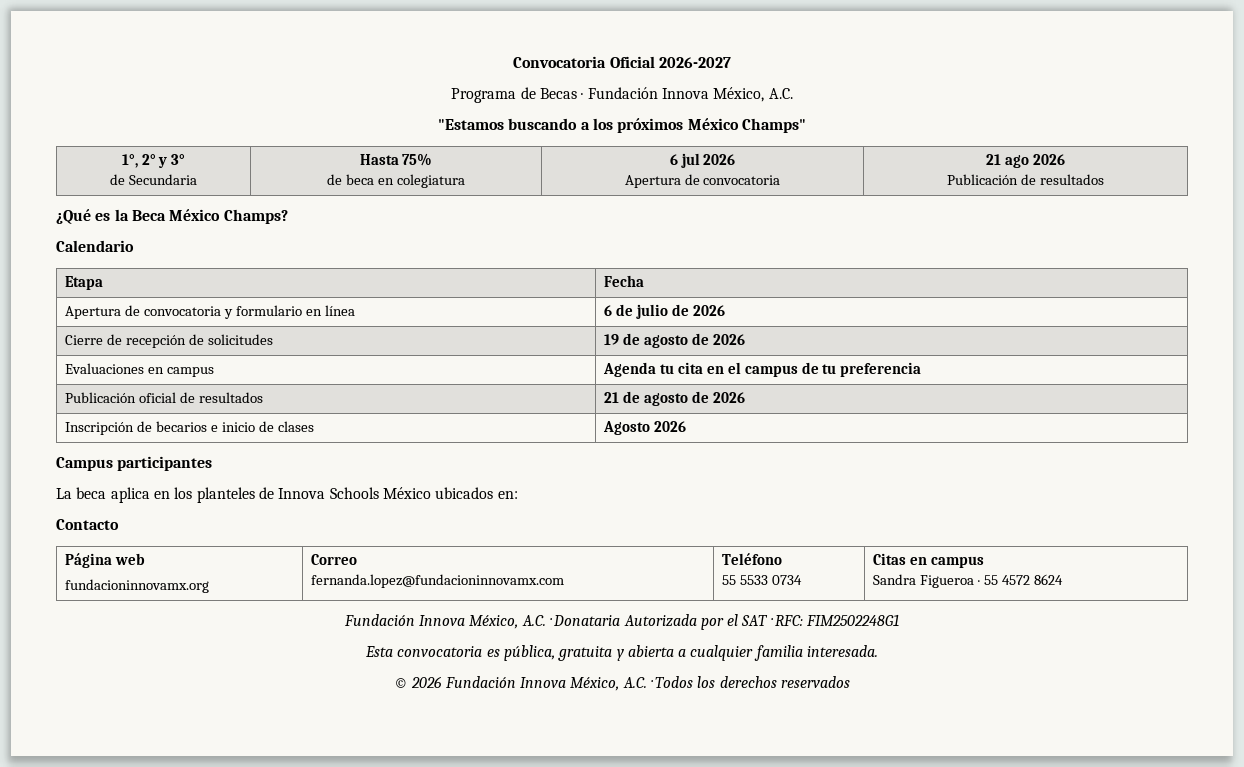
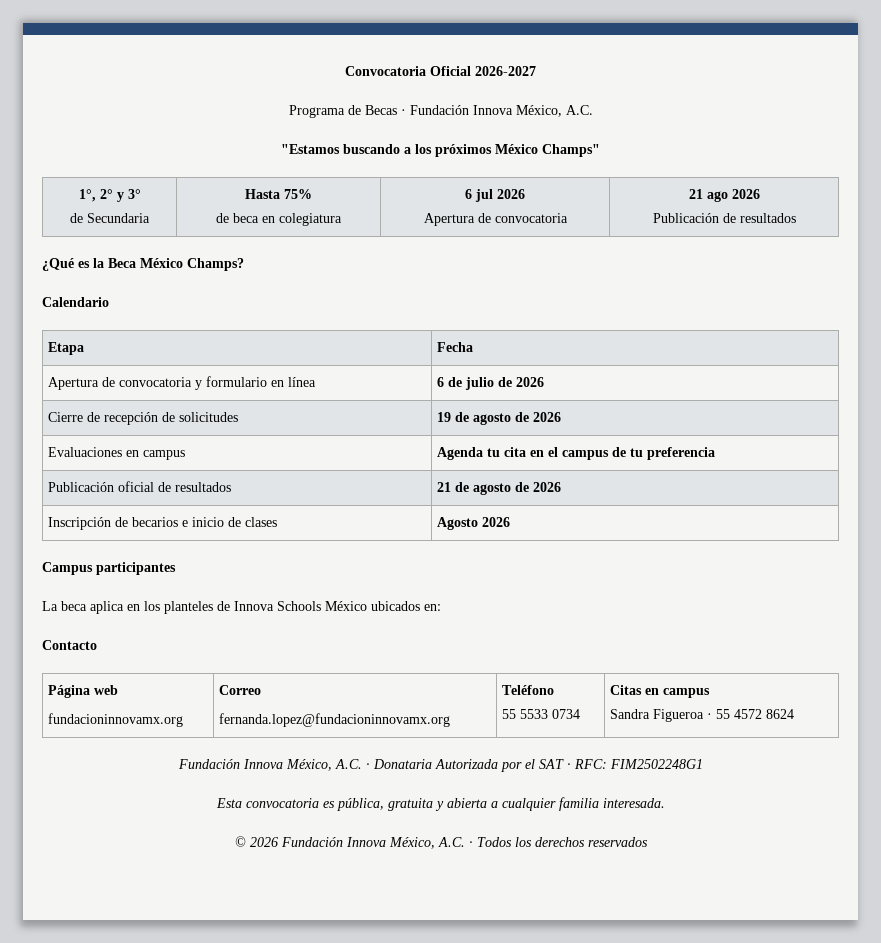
[311,574,565,588] fernanda.lopez@fundacioninnovamx.com -> [218,713,450,727] fernanda.lopez@fundacioninnovamx.org

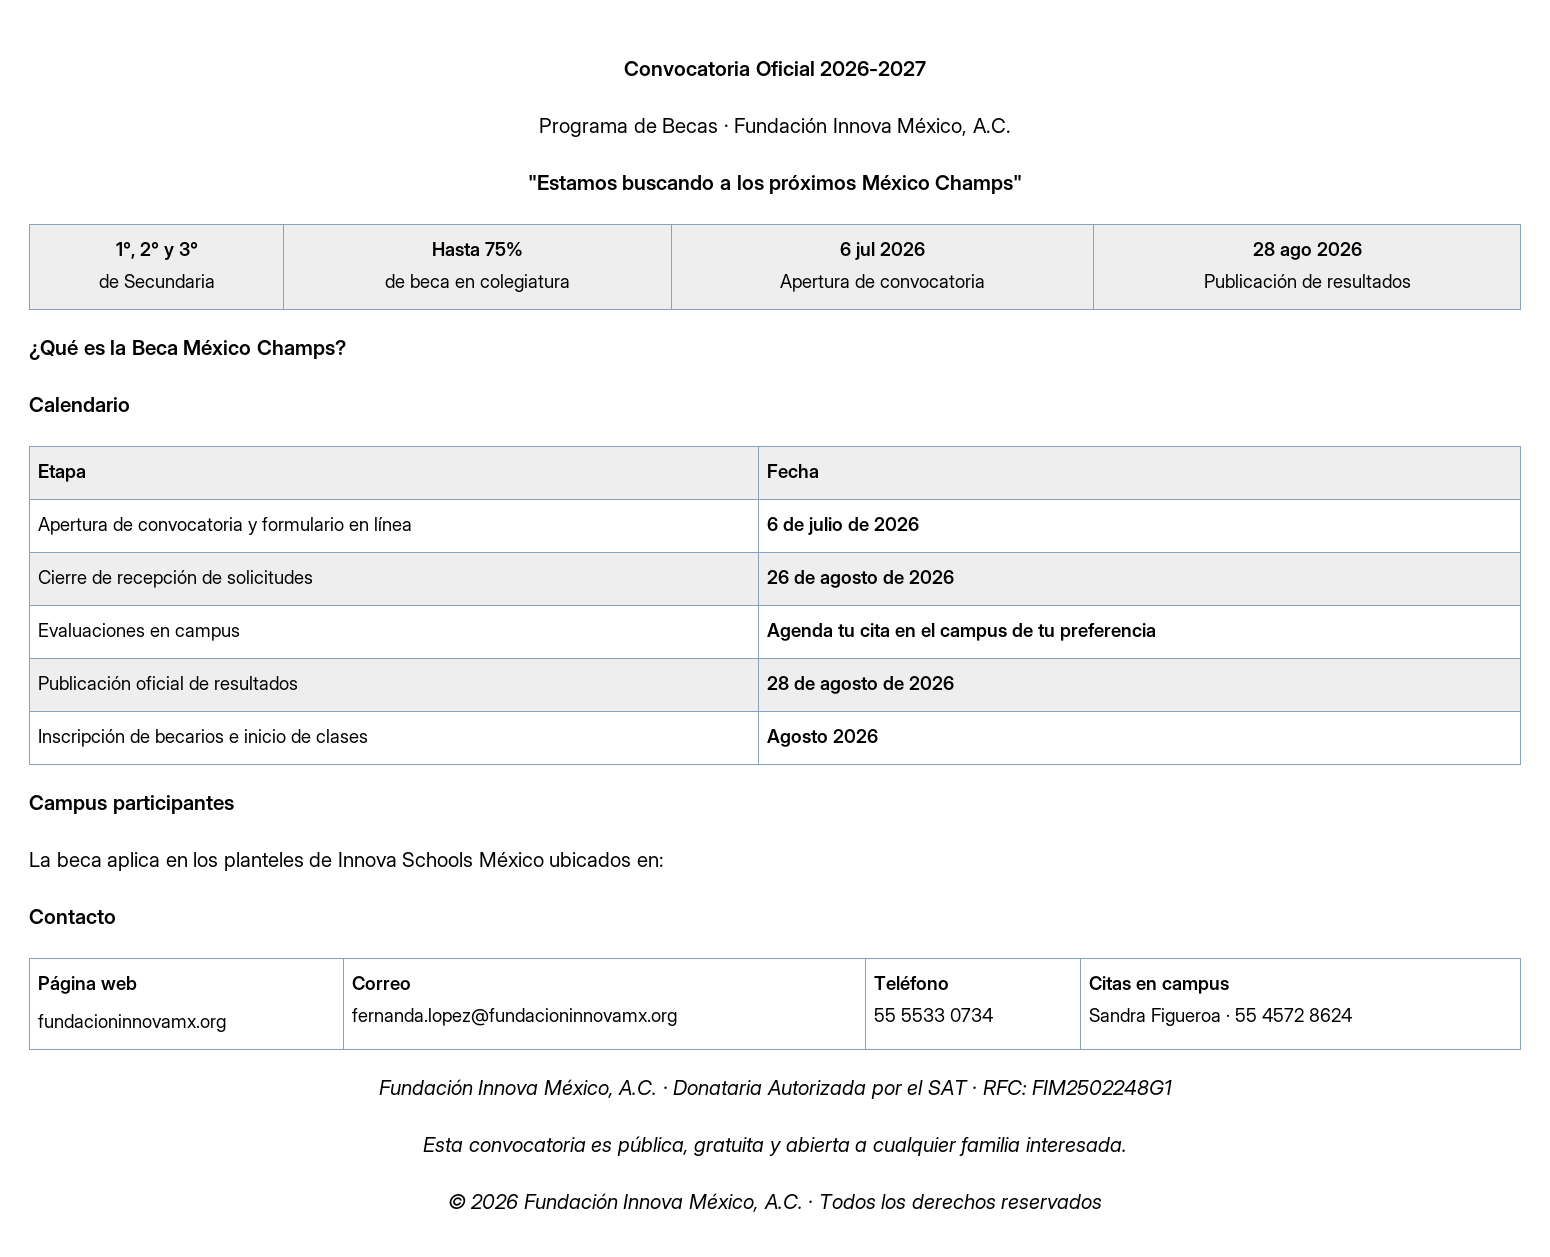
[688,189,703,199] 21 -> [1252,242,1275,256] 28
[436,412,451,422] 19 -> [767,570,790,584] 26
[436,482,451,492] 21 -> [767,676,790,690] 28

